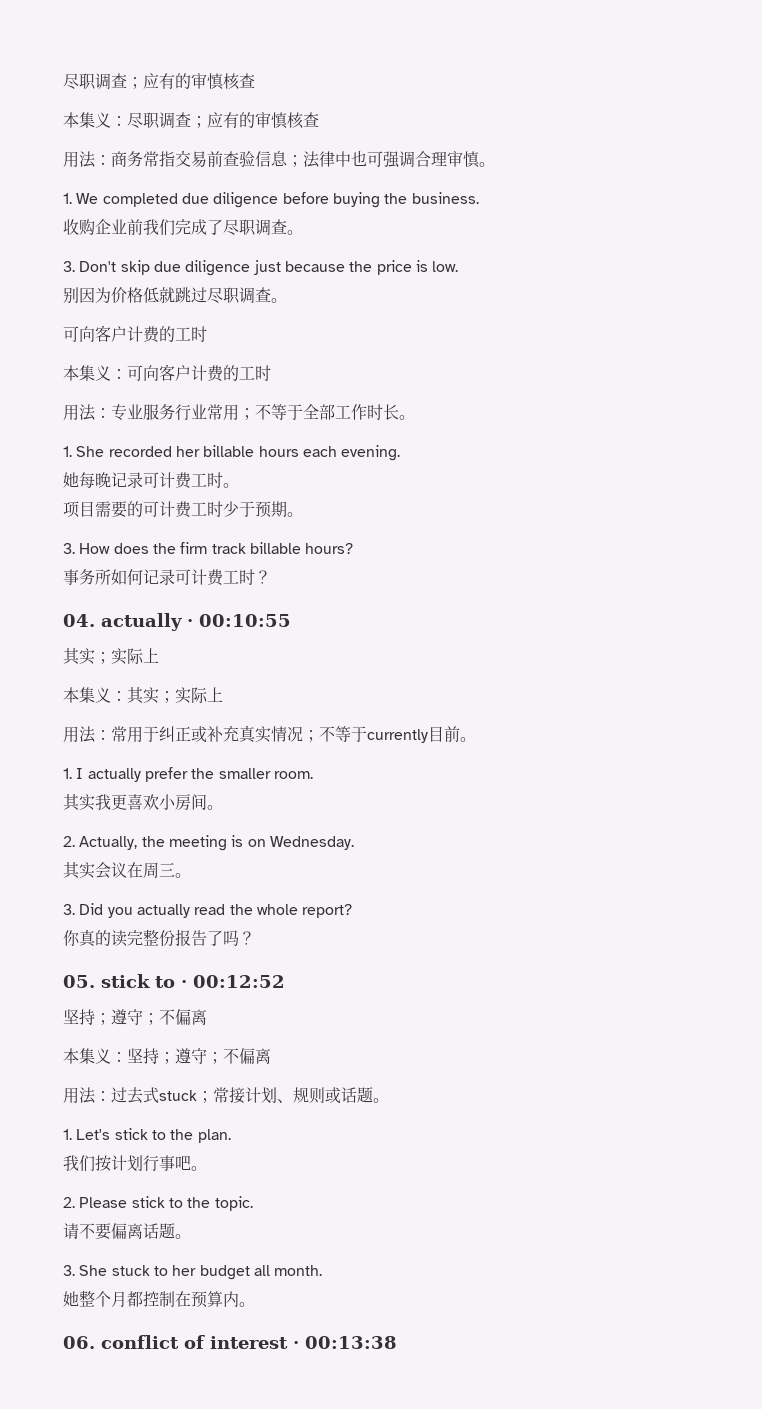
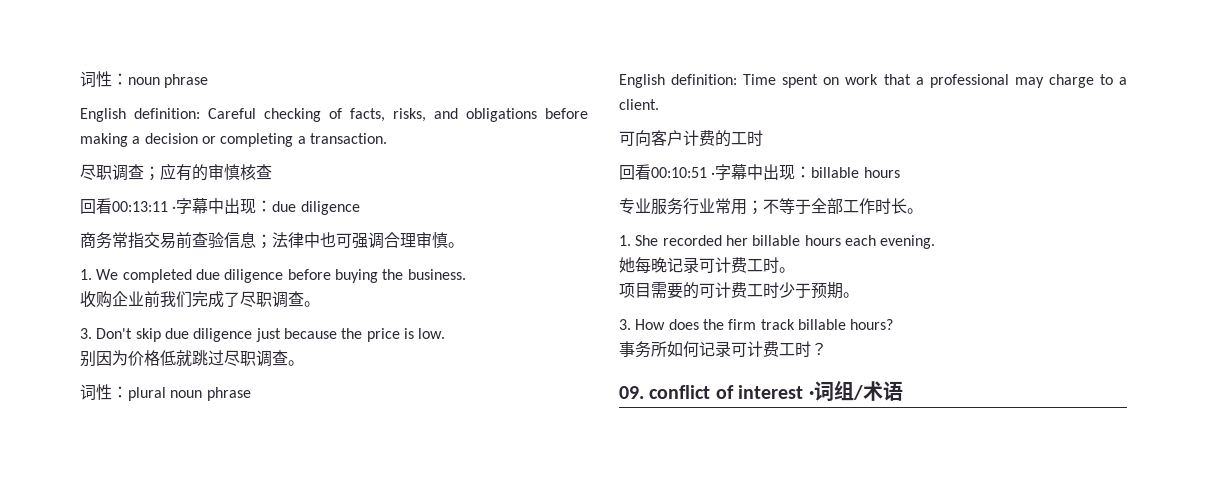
[63,72,255,90] [63,111,319,129] [63,151,111,168] 尽职调查；应有的审慎核查 // 本集义：尽职调查；应有的审慎核查 // 用法： -> [80,71,209,88] [80,108,588,122] [80,133,387,147] [80,163,272,181] [80,198,360,215] 词性：noun phrase // English definition: Careful checking of facts, risks, and obligations before making a decision or completing a transaction. // 尽职调查；应有的审慎核查 // 回看00:13:11 ·字幕中出现：due diligence //
[63,325,207,343] [63,364,271,382] [63,404,111,421] // 可向客户计费的工时 // 本集义：可向客户计费的工时 // 用法： -> [80,384,251,401] [619,74,1127,88] [619,99,659,110] [619,130,763,147] [619,164,900,180] // 词性：plural noun phrase // English definition: Time spent on work that a professional may charge to a client. // 可向客户计费的工时 // 回看00:10:51 ·字幕中出现：billable hours //
[63,613,291,631] [63,648,159,665] [63,687,223,704] [63,725,476,743] [63,767,313,782] [63,794,223,811] [63,835,354,851] [63,862,191,879] [63,903,353,918] [63,929,255,947] [63,974,285,988] [63,1009,207,1025] [63,1048,271,1064] [63,1087,389,1104] [63,1128,231,1143] [63,1155,207,1172] [63,1196,253,1211] [63,1223,191,1240] [63,1265,323,1280] [63,1290,255,1308] [63,1336,95,1349] 04. actually · 00:10:55 // 其实；实际上 // 本集义：其实；实际上 // 用法：常用于纠正或补充真实情况；不等于currently目前。 // 1. I actually prefer the smaller room. // 其实我更喜欢小房间。 // 2. Actually, the meeting is on Wednesday. // 其实会议在周三。 // 3. Did you actually read the whole report? // 你真的读完整份报告了吗？ // 05. stick to · 00:12:52 // 坚持；遵守；不偏离 // 本集义：坚持；遵守；不偏离 // 用法：过去式stuck；常接计划、规则或话题。 // 1. Let's stick to the plan. // 我们按计划行事吧。 // 2. Please stick to the topic. // 请不要偏离话题。 // 3. She stuck to her budget all month. // 她整个月都控制在预算内。 // 06. -> [619,386,644,399] 09.
[305,1336,397,1349] 00:13:38 -> [813,381,903,401] 词组/术语

